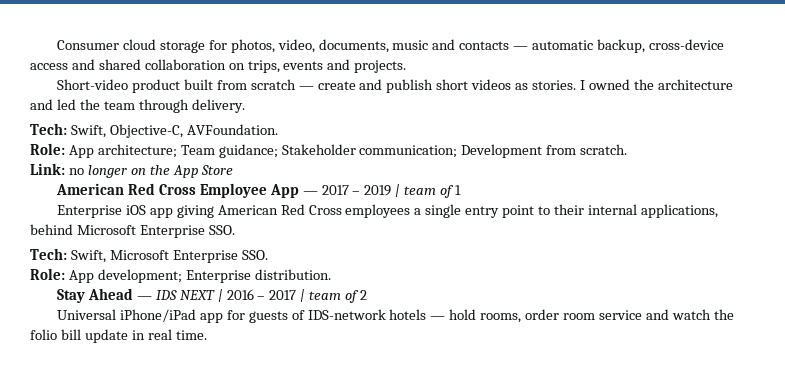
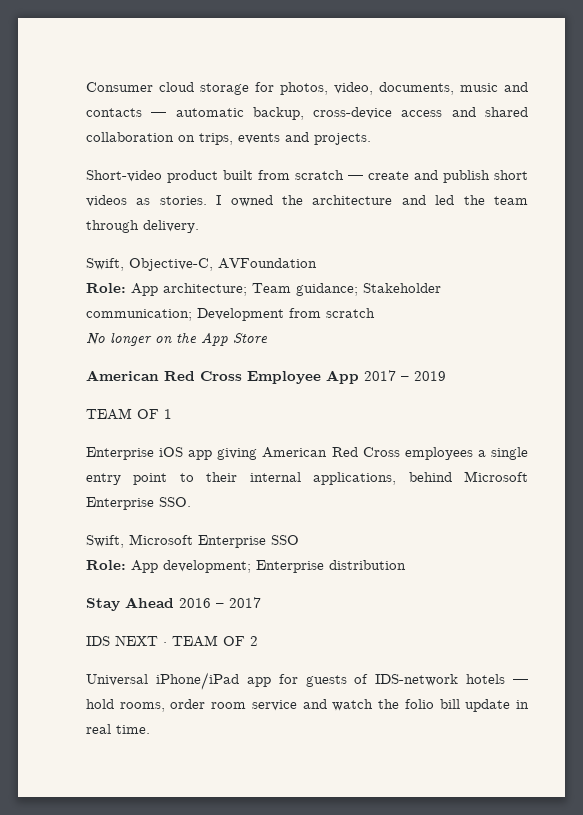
[30,123,67,135] Tech: -> (199, 226) none
[186,124,278,135] AVFoundation. -> [218,258,317,269] AVFoundation
[580,144,628,155] [30,163,84,175] scratch. // Link: no -> [326,308,375,318] [86,333,105,345] scratch // No
[302,191,318,195] — -> (359, 377) none
[395,184,455,198] | team of -> [86,408,159,420] // TEAM OF
[30,248,67,260] Tech: -> (191, 502) none
[241,250,268,260] SSO. -> [271,535,299,545] SSO
[254,269,331,280] distribution. -> [329,560,406,570] distribution
[136,289,223,302] — IDS NEXT | -> (174, 602) none
[300,289,360,303] | team of -> [86,635,245,647] // IDS NEXT · TEAM OF

